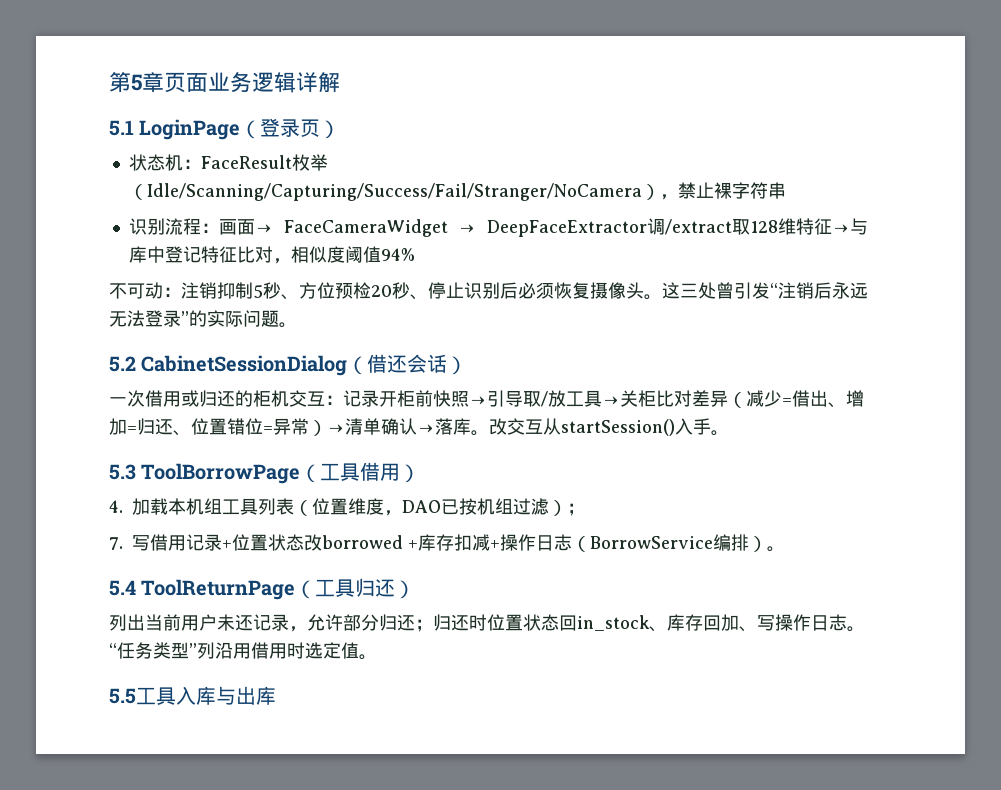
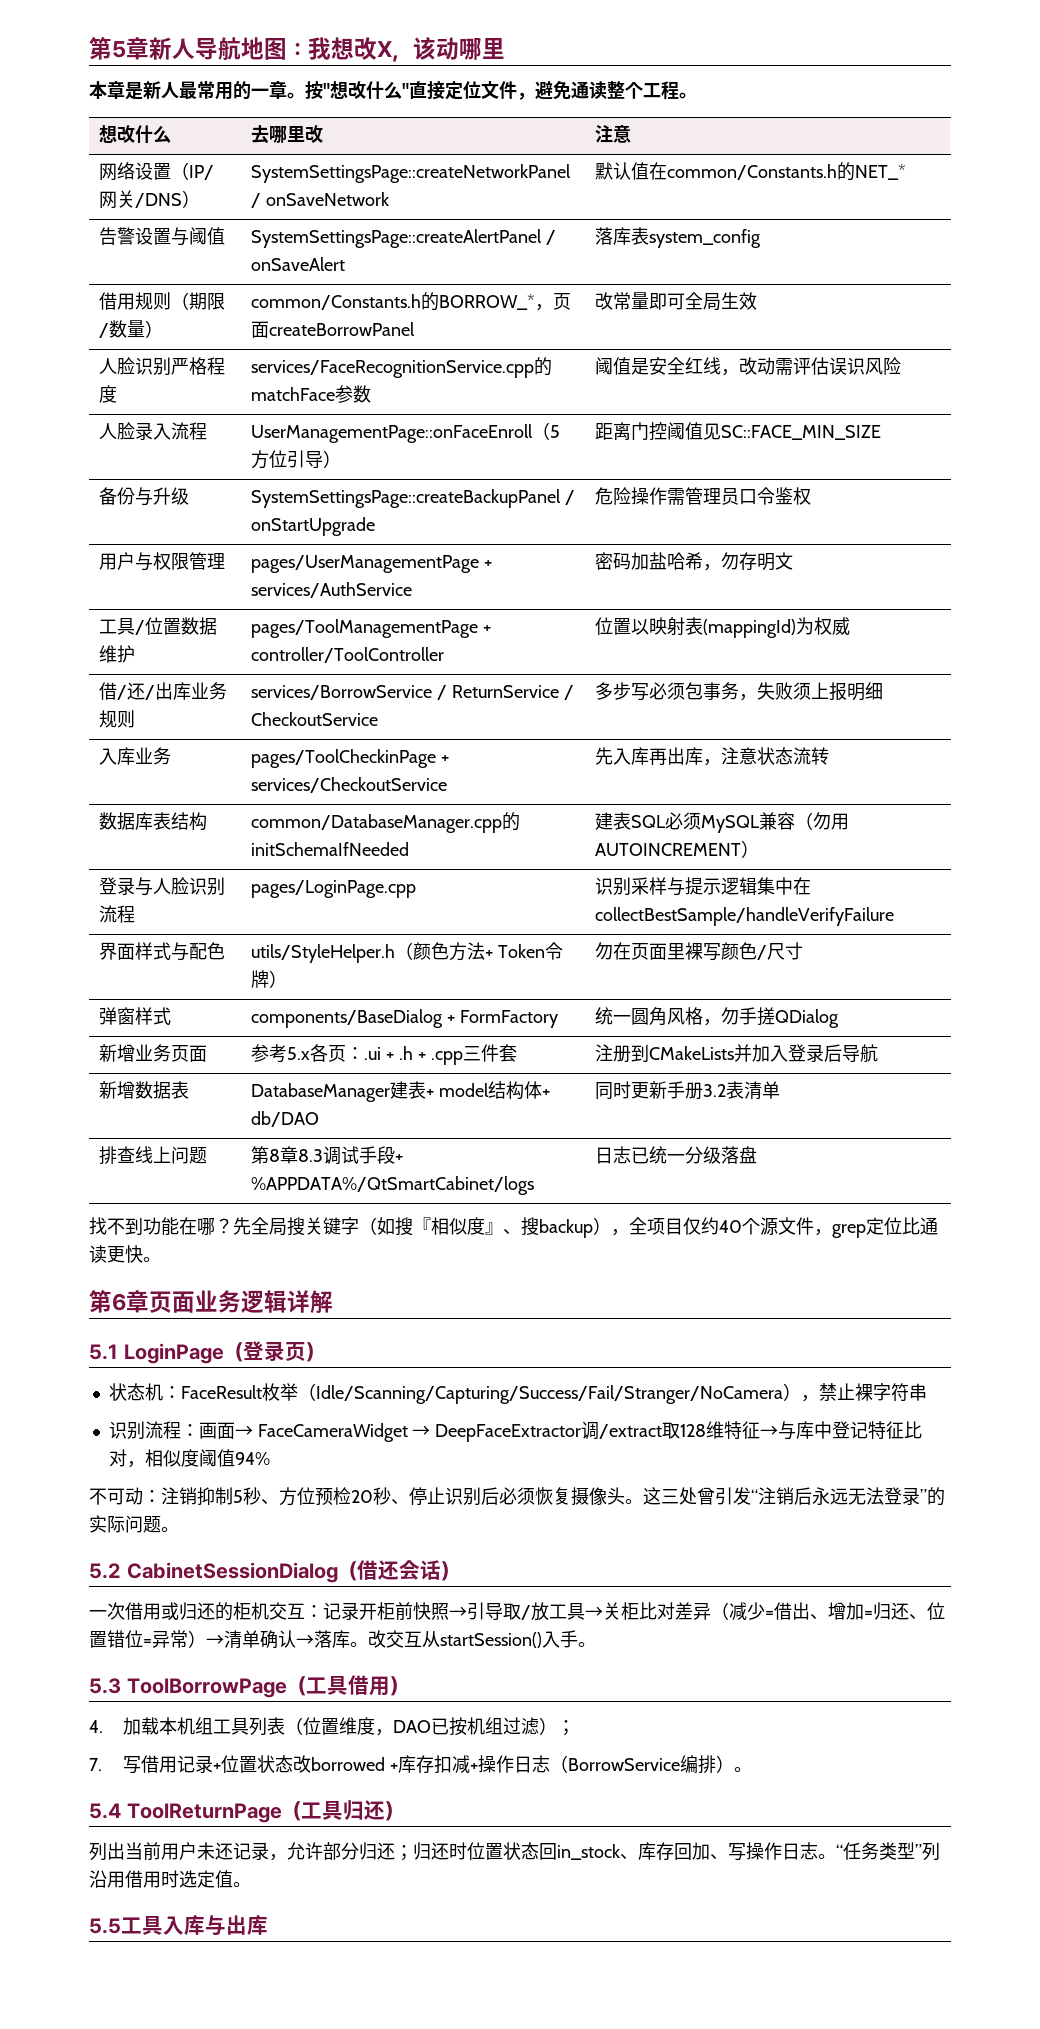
(164, 82) none -> [149,37,505,62] [89,80,697,100] [99,125,172,143] [251,125,324,144] [595,125,632,143] [99,162,215,181] [99,190,201,209] [251,164,572,183] [251,192,390,208] [595,162,907,181] [99,227,226,246] [251,229,557,248] [251,257,346,271] [595,227,762,248] [99,292,226,310] [99,320,164,338] [251,292,572,311] [251,321,416,338] [595,292,758,311] [99,357,226,376] [99,385,118,403] [251,357,553,378] [251,385,372,403] [595,357,902,376] [99,422,208,440] [251,422,561,443] [251,450,342,469] [595,422,882,441] [99,487,190,506] [251,489,576,508] [251,517,376,536] [595,487,812,505] [99,552,226,571] [251,555,493,573] [251,582,413,598] [595,552,794,571] [99,617,218,635] [99,645,136,663] [251,619,492,638] [251,647,445,663] [595,617,851,638] [99,682,228,700] [99,710,136,728] [251,685,574,700] [251,712,379,726] [595,682,884,701] [99,747,172,765] [251,749,450,768] [251,777,448,793] [595,747,830,766] [99,812,208,831] [251,812,521,833] [251,842,410,856] [595,812,850,833] [595,840,760,858] [99,877,226,896] [99,905,136,923] [251,880,417,898] [595,877,812,896] [595,907,895,926] [99,942,226,961] [251,942,564,963] [251,970,288,988] [595,942,804,961] [99,1007,172,1025] [251,1009,559,1028] [595,1007,840,1028] [99,1044,208,1062] [251,1044,517,1065] [595,1044,879,1062] [99,1081,190,1099] [251,1081,551,1102] [251,1111,320,1127] [595,1081,781,1100] [99,1146,208,1165] [251,1146,404,1165] [251,1176,535,1195] [595,1146,758,1164] [89,1217,938,1238] [89,1245,161,1263] [89,1290,149,1313] 新人导航地图：我想改X，该动哪里 // 本章是新人最常用的一章。按"想改什么"直接定位文件，避免通读整个工程。 // 想改什么 | 去哪里改 | 注意 // 网络设置（IP/网关/DNS） | SystemSettingsPage::createNetworkPanel / onSaveNetwork | 默认值在common/Constants.h的NET_* // 告警设置与阈值 | SystemSettingsPage::createAlertPanel / onSaveAlert | 落库表system_config // 借用规则（期限/数量） | common/Constants.h的BORROW_*，页面createBorrowPanel | 改常量即可全局生效 // 人脸识别严格程度 | services/FaceRecognitionService.cpp的matchFace参数 | 阈值是安全红线，改动需评估误识风险 // 人脸录入流程 | UserManagementPage::onFaceEnroll（5方位引导） | 距离门控阈值见SC::FACE_MIN_SIZE // 备份与升级 | SystemSettingsPage::createBackupPanel / onStartUpgrade | 危险操作需管理员口令鉴权 // 用户与权限管理 | pages/UserManagementPage + services/AuthService | 密码加盐哈希，勿存明文 // 工具/位置数据维护 | pages/ToolManagementPage + controller/ToolController | 位置以映射表(mappingId)为权威 // 借/还/出库业务规则 | services/BorrowService / ReturnService / CheckoutService | 多步写必须包事务，失败须上报明细 // 入库业务 | pages/ToolCheckinPage + services/CheckoutService | 先入库再出库，注意状态流转 // 数据库表结构 | common/DatabaseManager.cpp的initSchemaIfNeeded | 建表SQL必须MySQL兼容（勿用AUTOINCREMENT） // 登录与人脸识别流程 | pages/LoginPage.cpp | 识别采样与提示逻辑集中在collectBestSample/handleVerifyFailure // 界面样式与配色 | utils/StyleHelper.h（颜色方法+ Token令牌） | 勿在页面里裸写颜色/尺寸 // 弹窗样式 | components/BaseDialog + FormFactory | 统一圆角风格，勿手搓QDialog // 新增业务页面 | 参考5.x各页：.ui + .h + .cpp三件套 | 注册到CMakeLists并加入登录后导航 // 新增数据表 | DatabaseManager建表+ model结构体+ db/DAO | 同时更新手册3.2表清单 // 排查线上问题 | 第8章8.3调试手段+ %APPDATA%/QtSmartCabinet/logs | 日志已统一分级落盘 // 找不到功能在哪？先全局搜关键字（如搜『相似度』、搜backup），全项目仅约40个源文件，grep定位比通读更快。 // 第6章

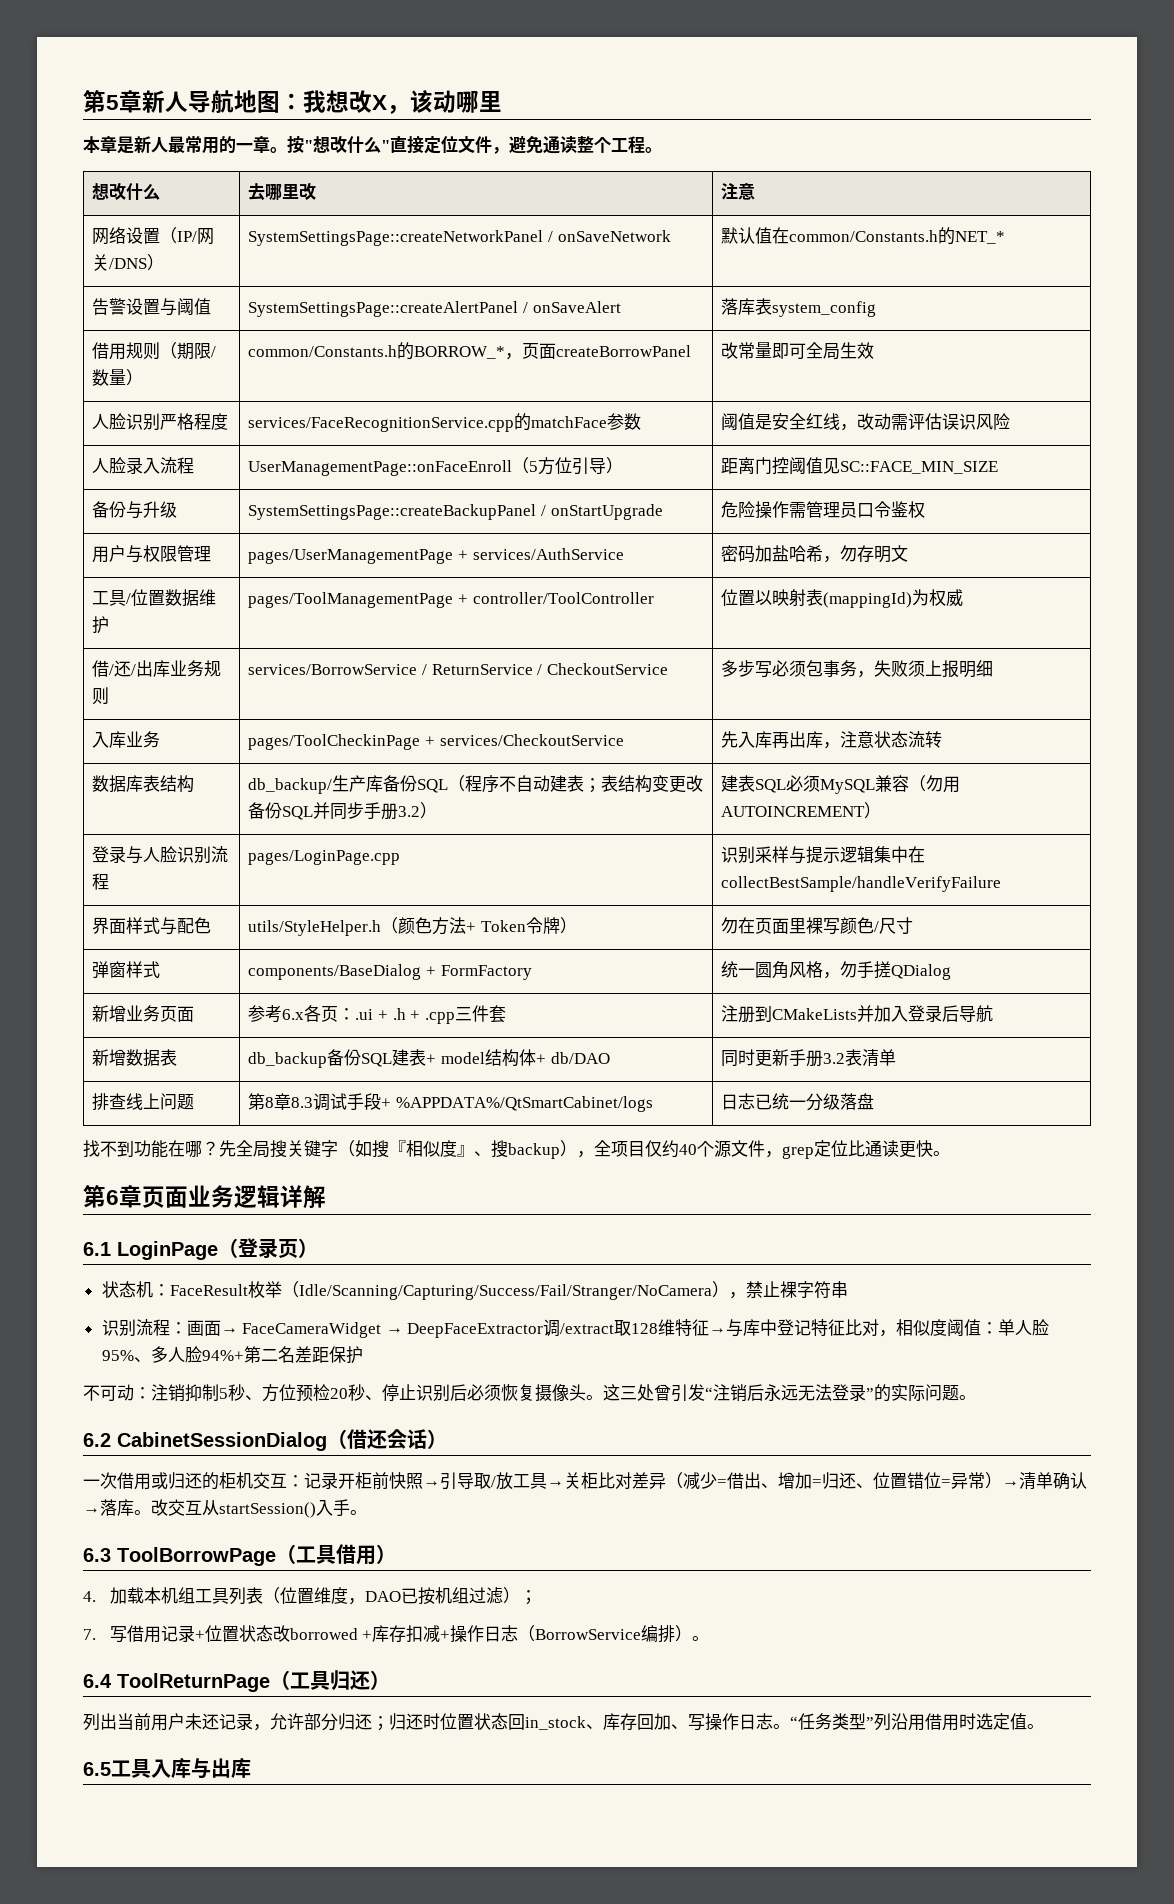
[251,812,521,833] [251,842,410,856] common/DatabaseManager.cpp的initSchemaIfNeeded -> [248,775,704,794] [248,802,438,820] db_backup/生产库备份SQL（程序不自动建表；表结构变更改备份SQL并同步手册3.2）
[287,1047,311,1060] 5.x -> [282,1009,305,1020] 6.x
[251,1083,391,1102] DatabaseManager -> [248,1049,393,1068] db_backup备份SQL
[89,1344,118,1360] 5.1 -> [83,1242,111,1256] 6.1
[234,1452,270,1465] 94% -> [981,1319,1050,1336] [101,1346,363,1364] ：单人脸95%、多人脸94%+第二名差距保护
[89,1563,121,1579] 5.2 -> [83,1433,111,1447] 6.2
[89,1678,121,1694] 5.3 -> [83,1548,111,1562] 6.3
[89,1803,121,1819] 5.4 -> [83,1674,112,1688] 6.4
[89,1918,121,1934] 5.5 -> [83,1762,111,1776] 6.5

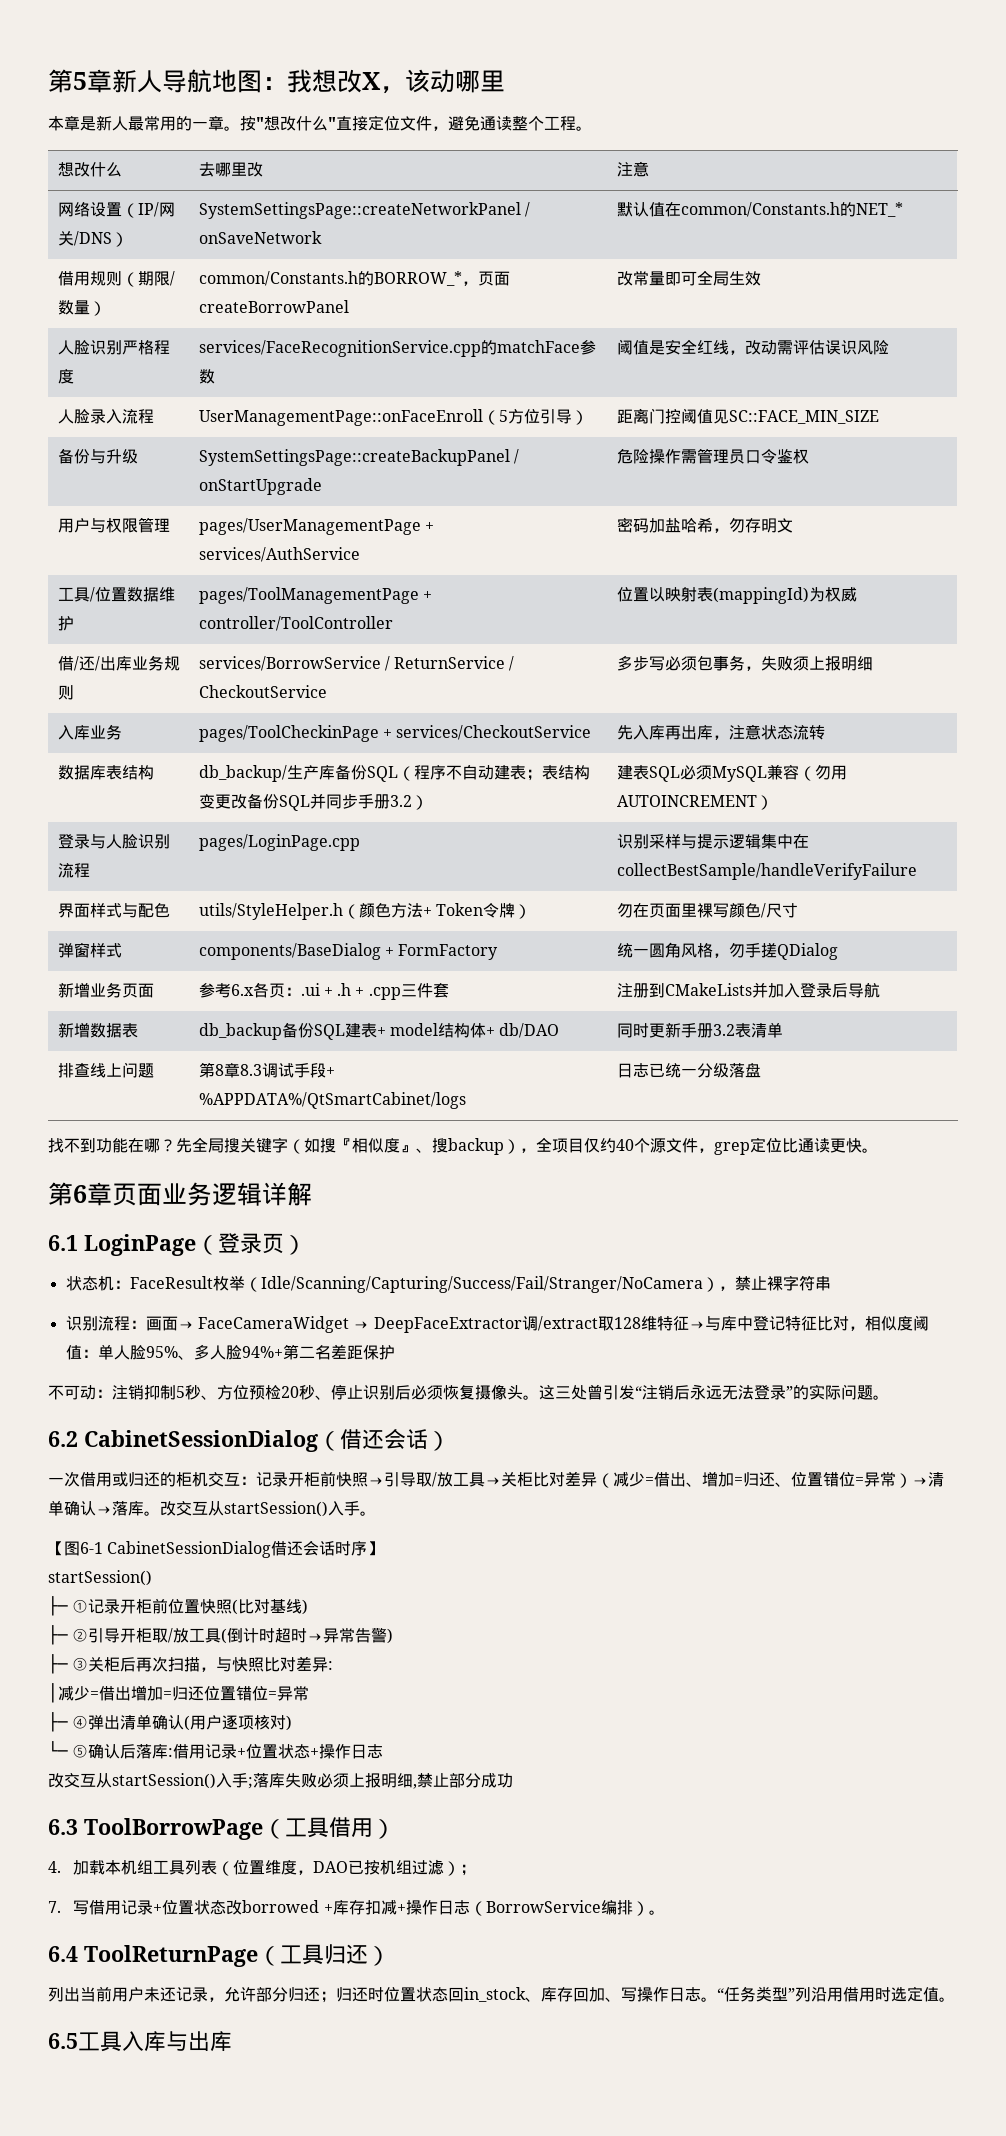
[92,298,212,316] [248,301,621,317] [721,298,877,317] // 告警设置与阈值 | SystemSettingsPage::createAlertPanel / onSaveAlert | 落库表system_config -> (903, 209) none
(367, 1512) none -> [48,1540,384,1558] [48,1570,152,1586] [48,1596,309,1616] [48,1625,394,1645] [48,1654,334,1674] [48,1683,309,1703] [48,1712,293,1732] [48,1741,384,1759] [48,1773,513,1789] // 【图6-1 CabinetSessionDialog借还会话时序】 // startSession() // ├─ ①记录开柜前位置快照(比对基线) // ├─ ②引导开柜取/放工具(倒计时超时→异常告警) // ├─ ③关柜后再次扫描，与快照比对差异: // │减少=借出增加=归还位置错位=异常 // ├─ ④弹出清单确认(用户逐项核对) // └─ ⑤确认后落库:借用记录+位置状态+操作日志 // 改交互从startSession()入手;落库失败必须上报明细,禁止部分成功

